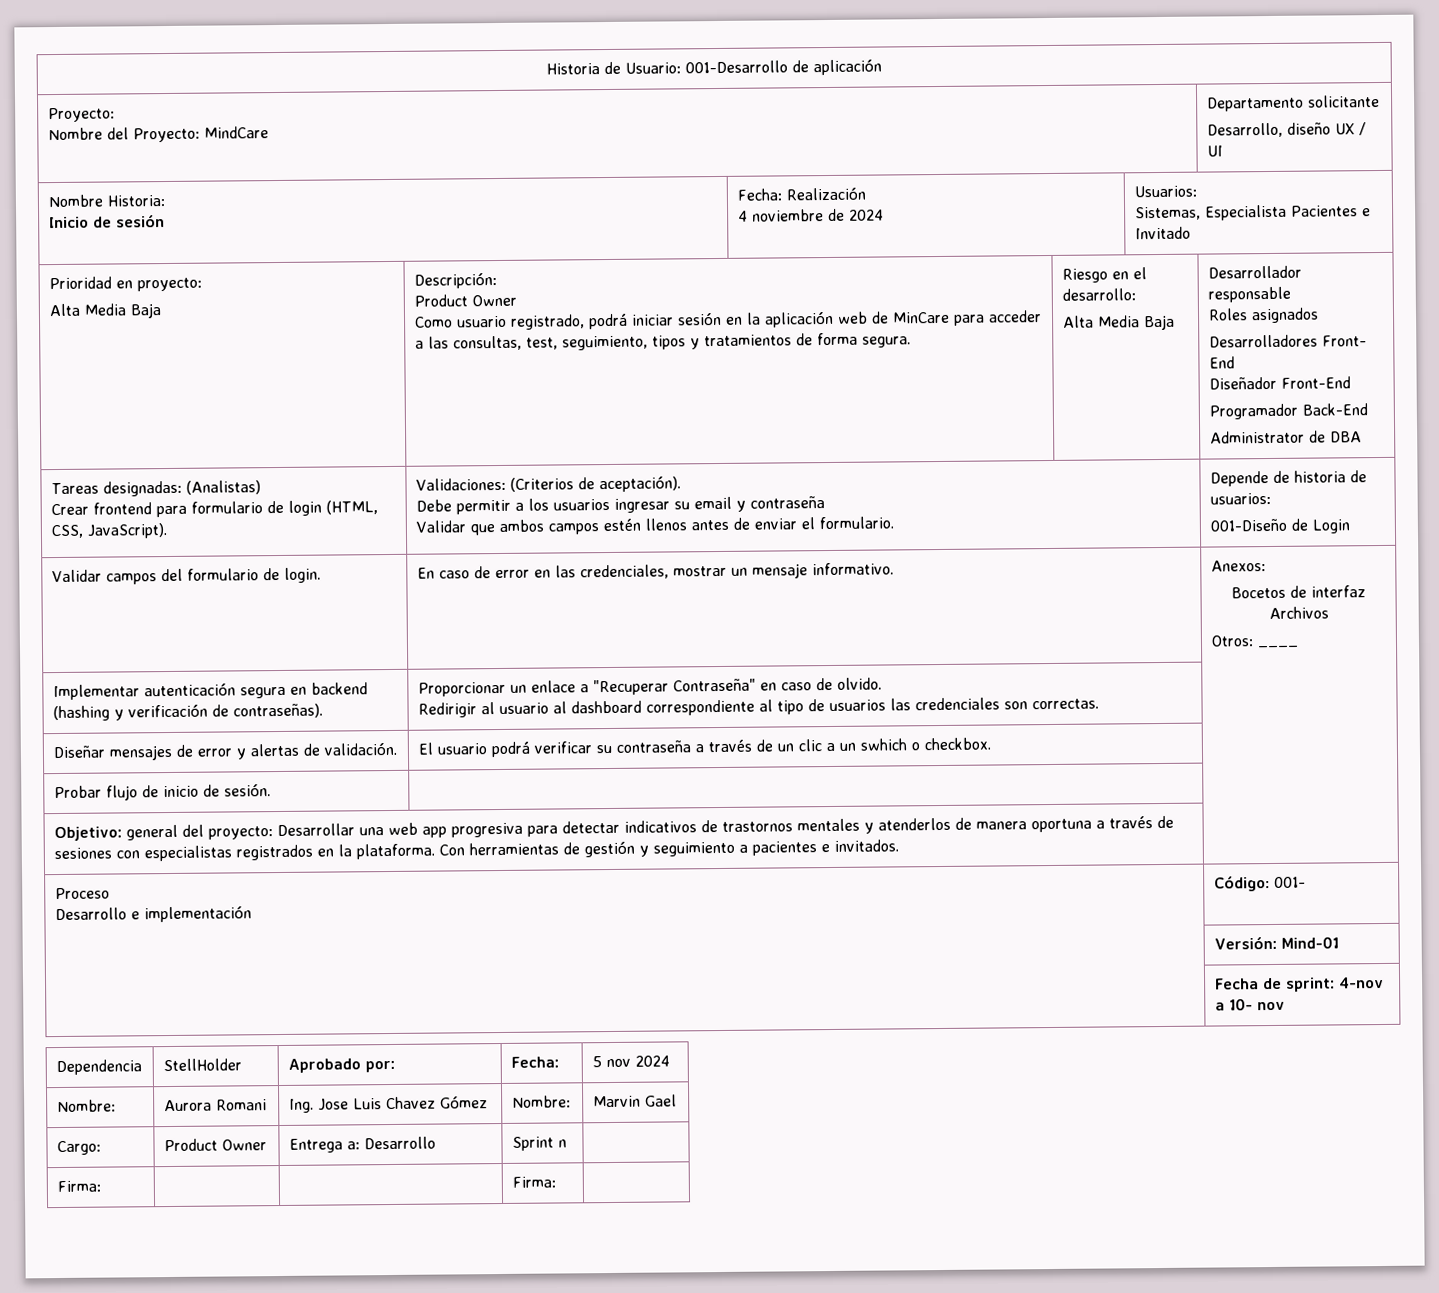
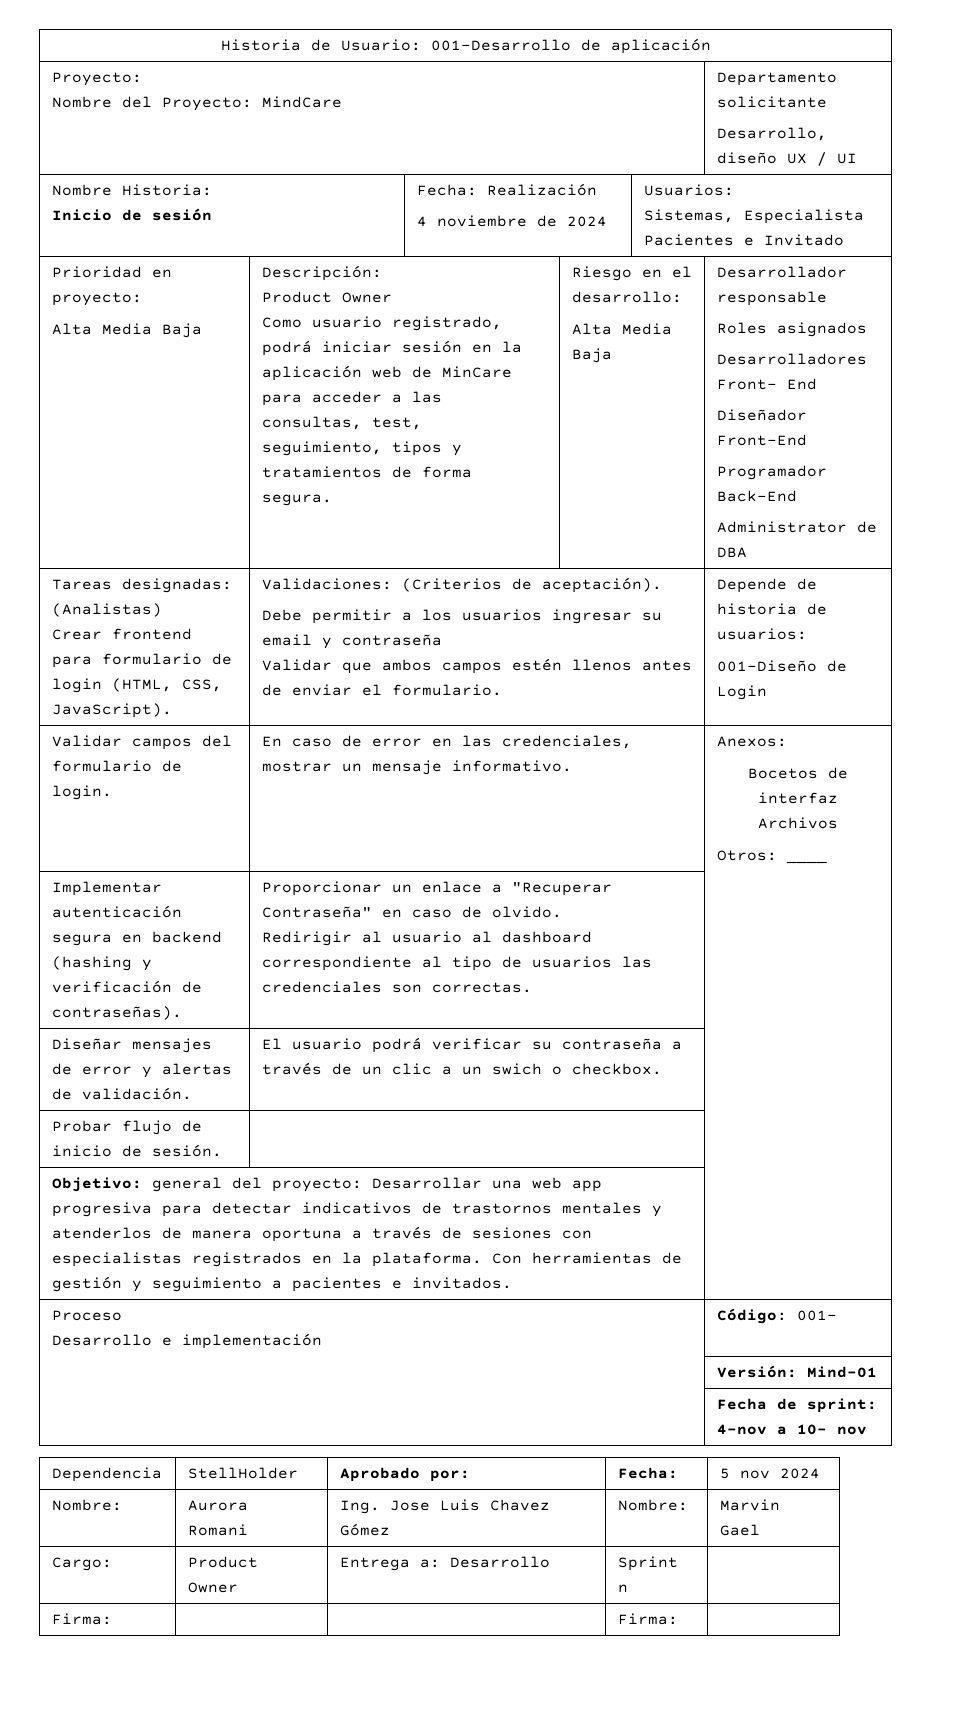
[859,738,907,751] swhich -> [491,1063,542,1075] swich

